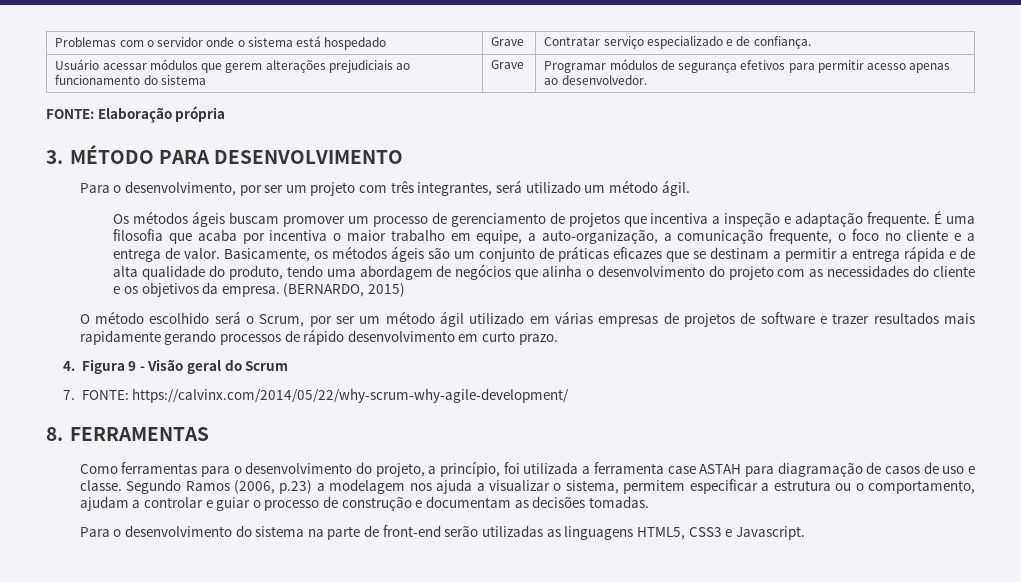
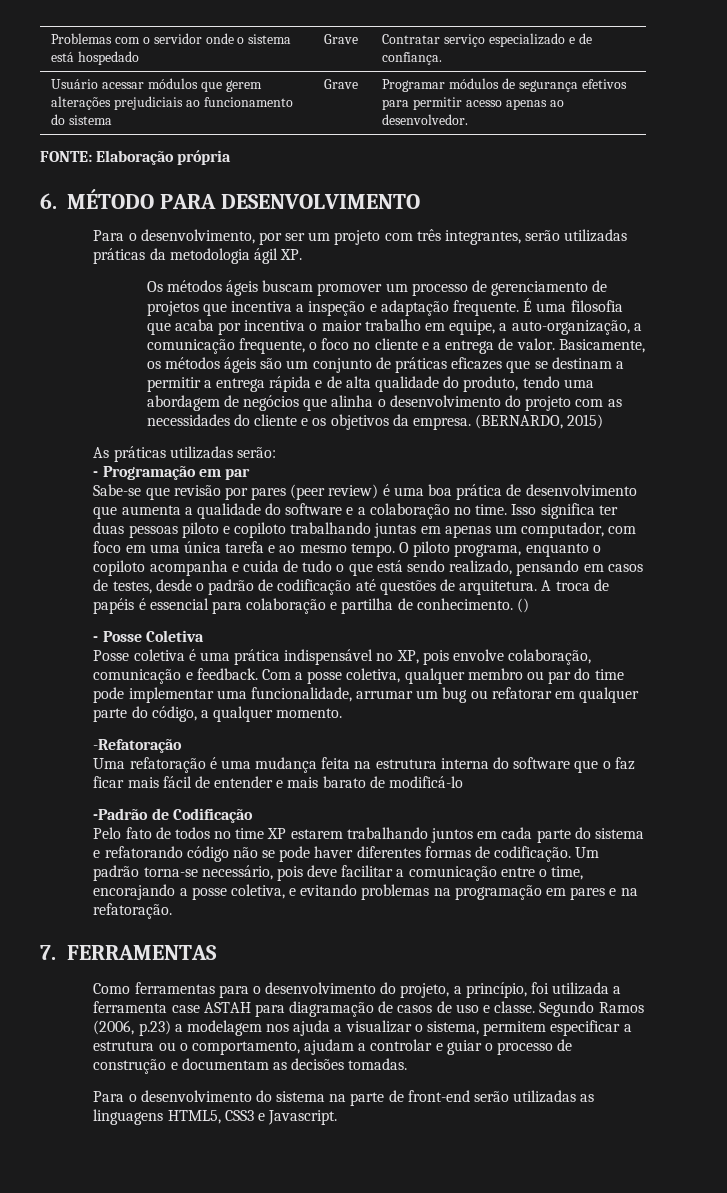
[46,150,63,164] 3. -> [40,193,57,209] 6.
[496,180,690,196] será utilizado um método ágil. -> [525,229,628,242] [93,248,303,264] serão utilizadas práticas da metodologia ágil XP.
[79,311,975,327] [79,329,558,345] [62,359,289,374] [62,388,570,403] [46,427,63,441] O método escolhido será o Scrum, por ser um método ágil utilizado em várias empresas de projetos de software e trazer resultados mais rapidamente gerando processos de rápido desenvolvimento em curto prazo. // 4. Figura 9 - Visão geral do Scrum // 7. FONTE: https://calvinx.com/2014/05/22/why-scrum-why-agile-development/ // 8. -> [93,446,276,462] [93,466,250,480] [93,484,637,500] [93,503,618,519] [93,522,637,538] [93,541,601,557] [93,560,643,576] [93,579,609,595] [93,598,530,614] [93,630,204,642] [93,649,592,665] [93,668,624,684] [93,687,640,703] [93,706,343,722] [93,739,183,753] [93,757,635,773] [93,776,464,788] [93,808,253,823] [93,827,644,843] [93,846,600,862] [93,865,584,881] [93,884,638,900] [93,903,173,919] [40,945,56,960] As práticas utilizadas serão: // - Programação em par // Sabe-se que revisão por pares (peer review) é uma boa prática de desenvolvimento que aumenta a qualidade do software e a colaboração no time. Isso significa ter duas pessoas piloto e copiloto trabalhando juntas em apenas um computador, com foco em uma única tarefa e ao mesmo tempo. O piloto programa, enquanto o copiloto acompanha e cuida de tudo o que está sendo realizado, pensando em casos de testes, desde o padrão de codificação até questões de arquitetura. A troca de papéis é essencial para colaboração e partilha de conhecimento. () // - Posse Coletiva // Posse coletiva é uma prática indispensável no XP, pois envolve colaboração, comunicação e feedback. Com a posse coletiva, qualquer membro ou par do time pode implementar uma funcionalidade, arrumar um bug ou refatorar em qualquer parte do código, a qualquer momento. // -Refatoração // Uma refatoração é uma mudança feita na estrutura interna do software que o faz ficar mais fácil de entender e mais barato de modificá-lo // -Padrão de Codificação // Pelo fato de todos no time XP estarem trabalhando juntos em cada parte do sistema e refatorando código não se pode haver diferentes formas de codificação. Um padrão torna-se necessário, pois deve facilitar a comunicação entre o time, encorajando a posse coletiva, e evitando problemas na programação em pares e na refatoração. // 7.

